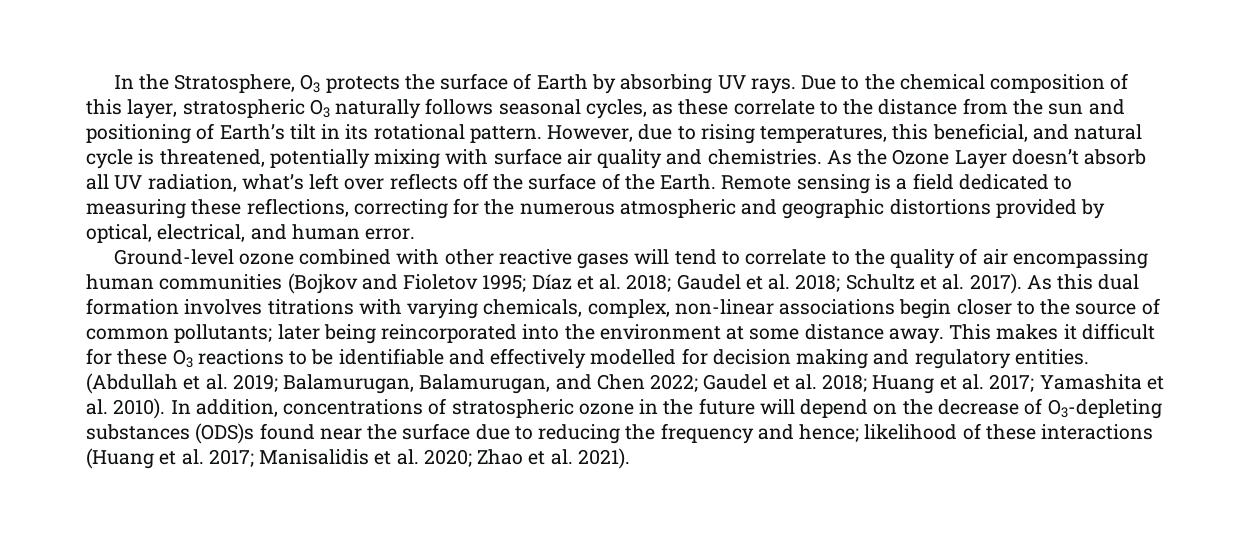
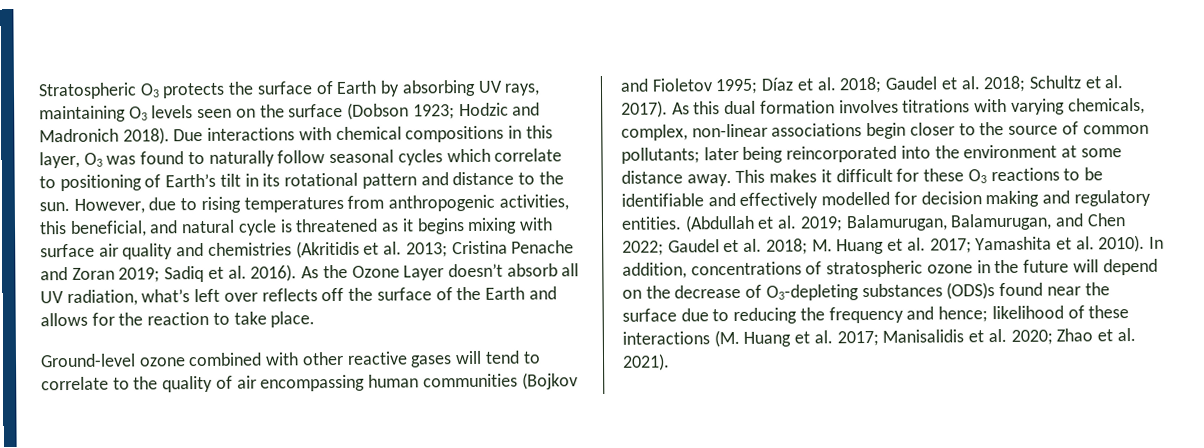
[113,74,296,93] In the Stratosphere, -> [38,82,137,100] Stratospheric
[750,73,1129,94] [86,98,1125,119] rays. Due to the chemical composition of this layer, stratospheric O3 naturally follows seasonal cycles, as these correlate to the distance from the sun and -> [504,83,541,96] [39,102,541,123] [39,125,553,145] [39,148,563,169] [39,176,56,189] rays, maintaining O3 levels seen on the surface (Dobson 1923; Hodzic and Madronich 2018). Due interactions with chemical compositions in this layer, O3 was found to naturally follow seasonal cycles which correlate to
[469,124,888,144] pattern. However, due to rising temperatures, -> [361,171,564,189] [39,194,569,214] pattern and distance to the sun. However, due to rising temperatures from anthropogenic activities,
[159,149,370,169] threatened, potentially -> [295,218,465,235] threatened as it begins
[707,149,822,165] chemistries. -> [207,240,575,259] [40,264,298,283] chemistries (Akritidis et al. 2013; Cristina Penache and Zoran 2019; Sadiq et al. 2016).
[660,173,1073,194] [86,198,1106,219] [86,224,416,243] Earth. Remote sensing is a field dedicated to measuring these reflections, correcting for the numerous atmospheric and geographic distortions provided by optical, electrical, and human error. -> [484,286,557,300] [40,311,316,328] Earth and allows for the reaction to take place.
(868, 383) none -> [811,239,833,252] M.
[86,448,154,469] (Huang -> [713,329,792,348] (M. Huang

